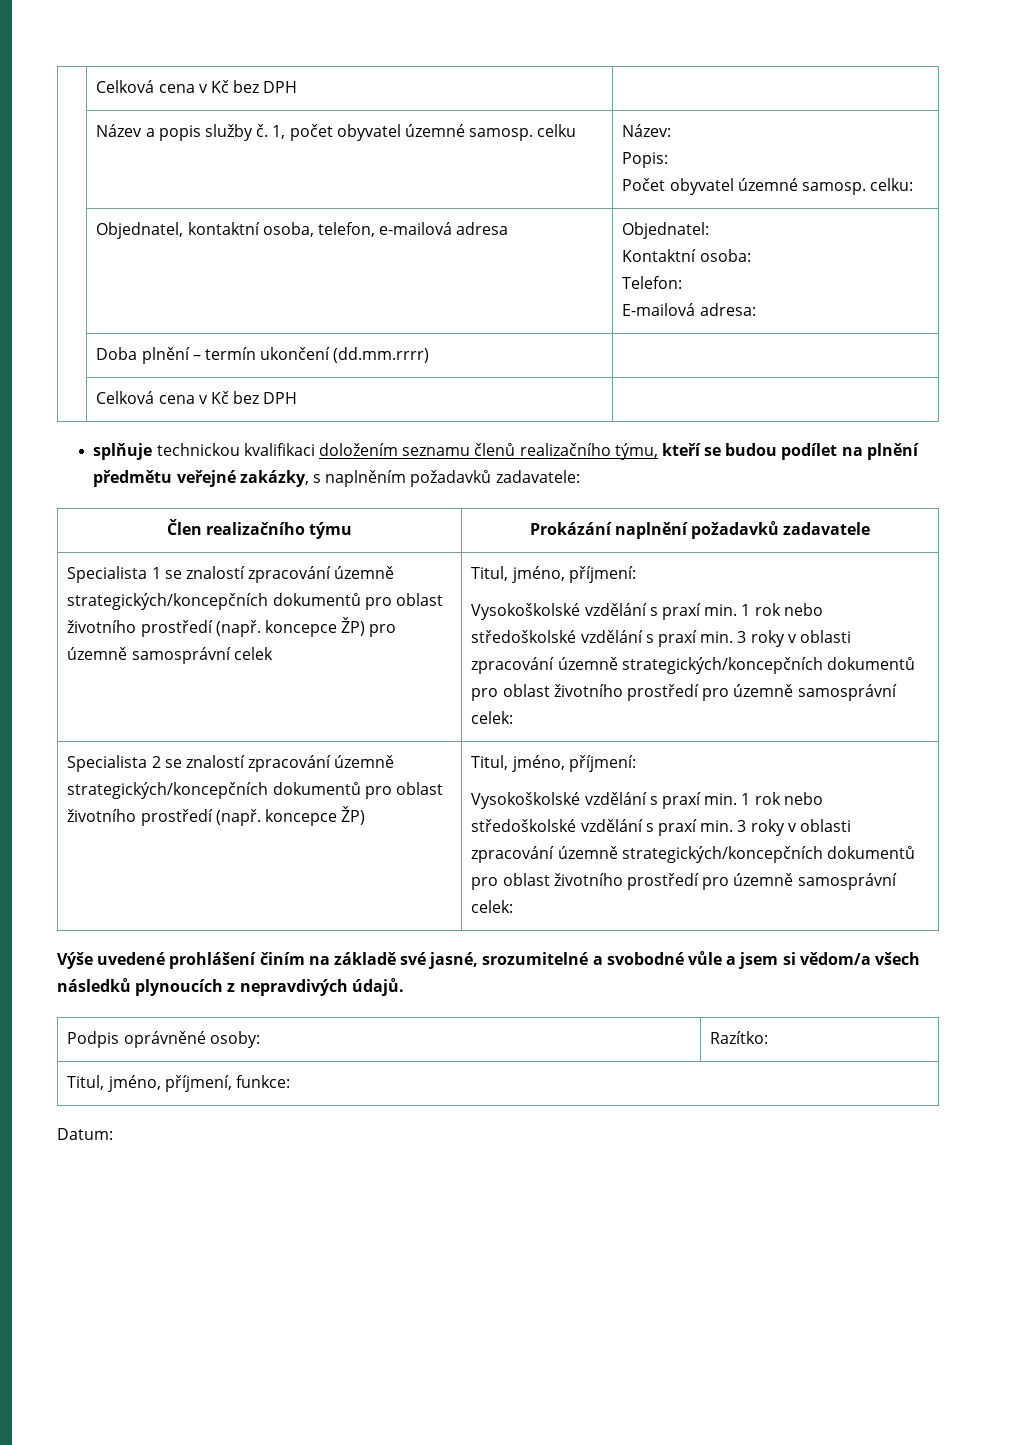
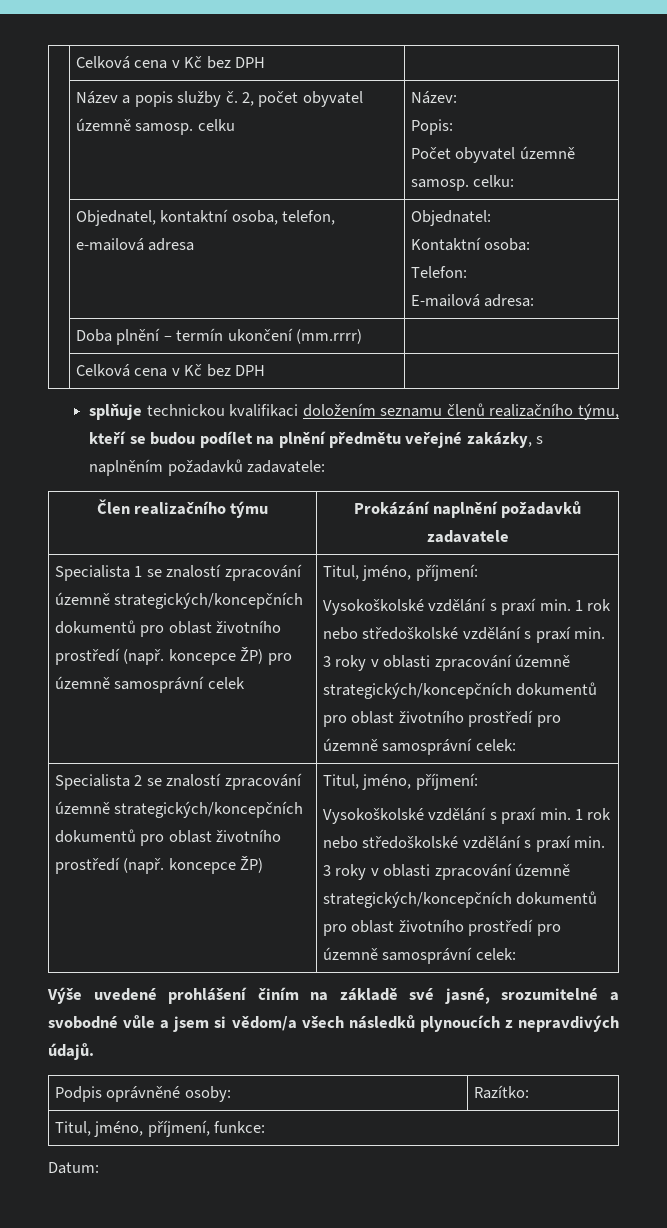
[272,125,286,139] 1, -> [242,92,255,106] 2,
[404,124,465,137] územné -> [75,118,131,131] územně
[737,178,798,191] územné -> [519,146,575,159] územně
[333,347,430,363] (dd.mm.rrrr) -> [296,329,363,344] (mm.rrrr)

